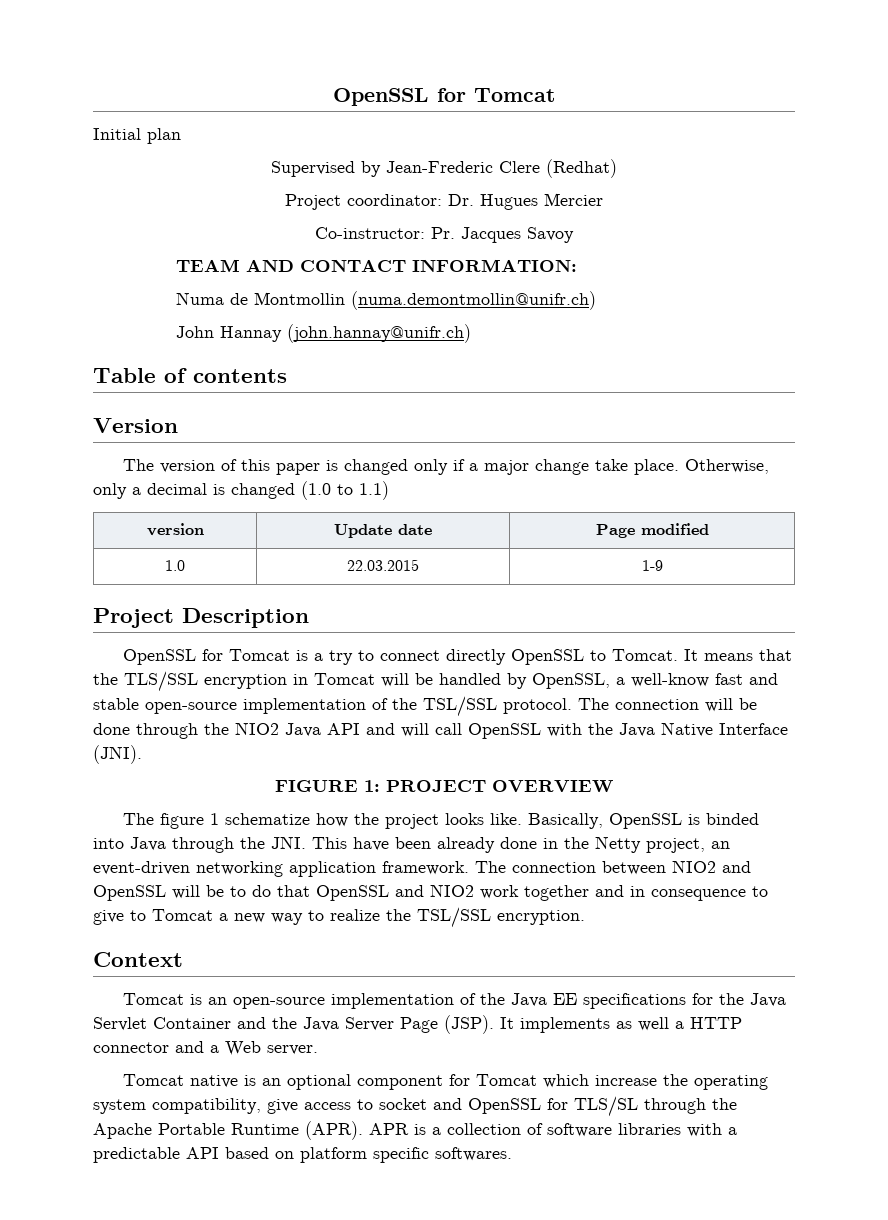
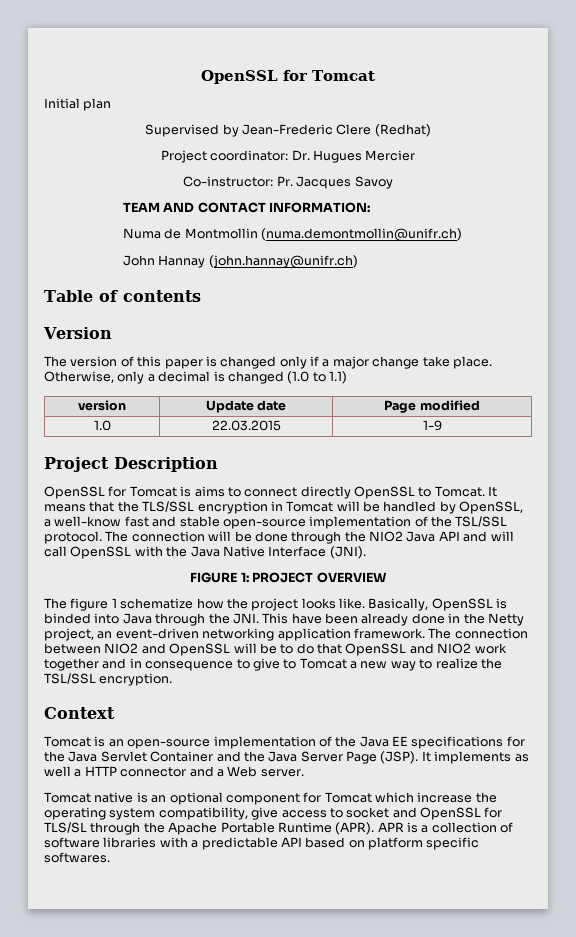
[313,650,353,665] a try -> [194,486,225,497] aims

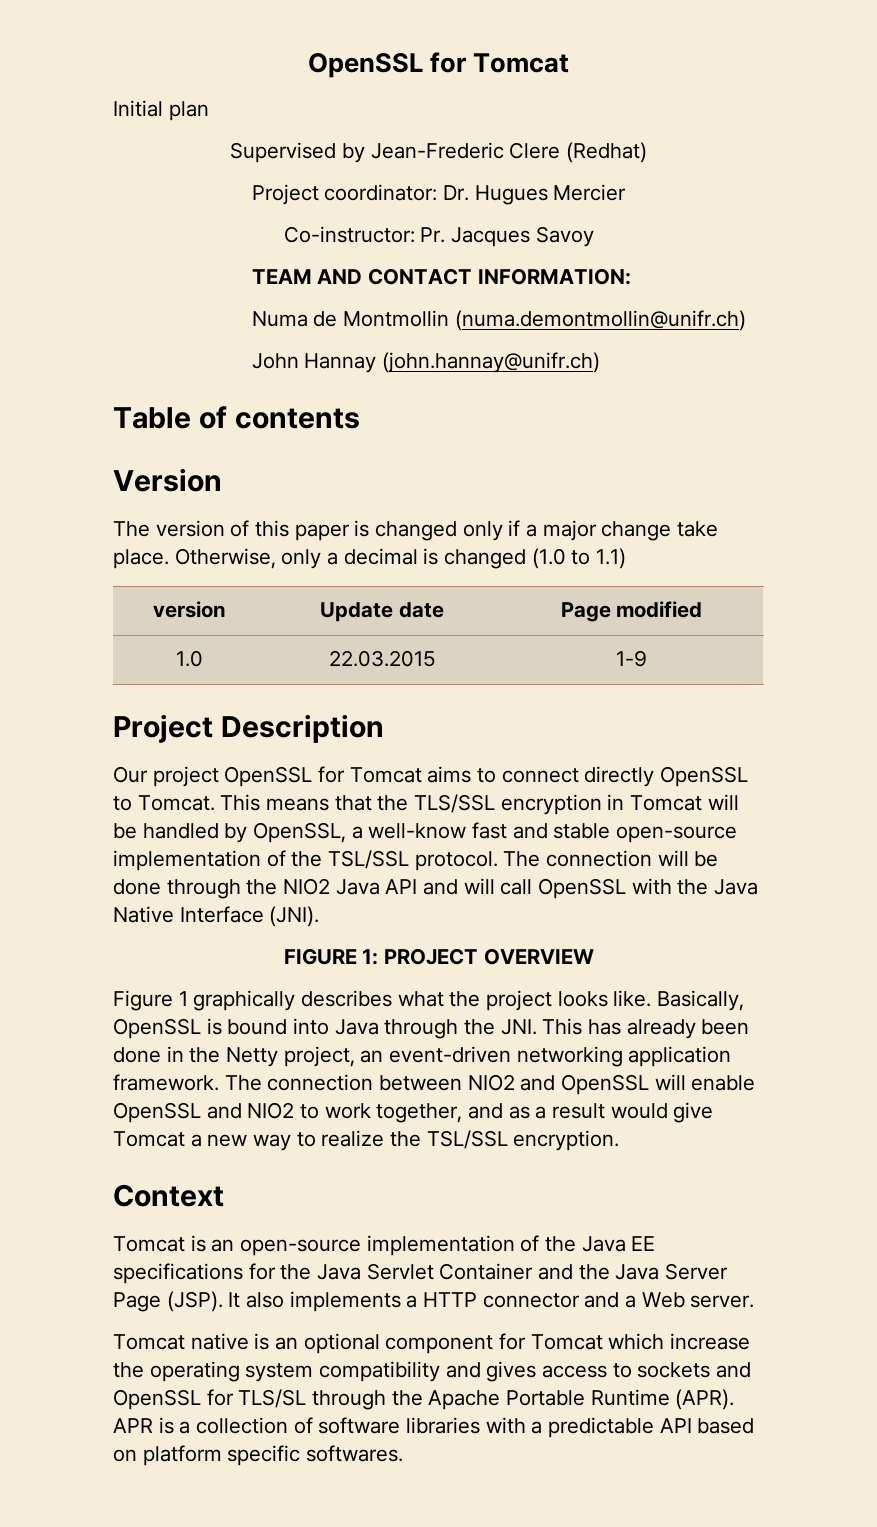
[44,486,192,499] OpenSSL for Tomcat is -> [113,766,422,787] Our project OpenSSL for Tomcat
[488,486,498,497] It -> [220,794,261,811] This
[44,598,224,611] The figure 1 schematize how -> [113,990,444,1011] Figure 1 graphically describes what
[44,613,91,624] binded -> [227,1019,288,1035] bound
[291,613,409,626] have been already -> [588,1019,750,1039] has already been
[259,643,507,656] [44,658,297,671] be to do that OpenSSL and NIO2 work together and in consequence to give to -> [691,1075,756,1091] [113,1102,714,1123] enable OpenSSL and NIO2 to work together, and as a result would give
[434,751,529,764] [44,766,71,777] implements as well -> [246,1291,401,1312] also implements
[158,807,279,820] compatibility, give -> [319,1361,537,1382] compatibility and gives
[346,807,390,818] socket -> [637,1362,711,1378] sockets

